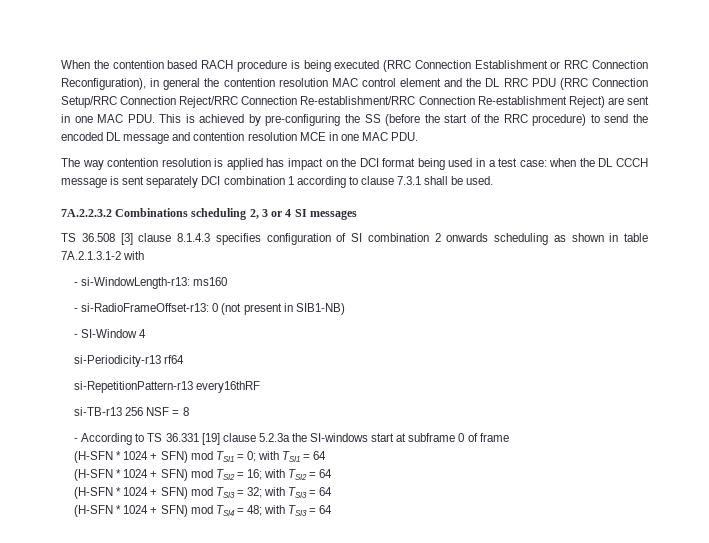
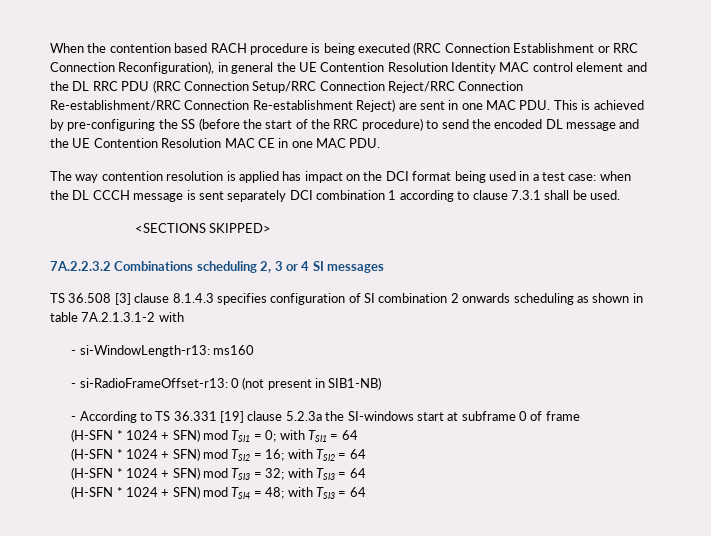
[223,78,328,87] contention resolution -> [298,62,496,74] UE Contention Resolution Identity
[193,132,326,141] contention resolution MCE -> [50,138,275,148] the UE Contention Resolution MAC CE
(494, 180) none -> [134,223,271,233] // <SECTIONS SKIPPED>
[74,329,147,338] [74,355,185,367] [74,381,261,393] [74,407,189,416] // - SI-Window 4 // si-Periodicity-r13 rf64 // si-RepetitionPattern-r13 every16thRF // si-TB-r13 256 NSF = 8 -> (382, 383) none

